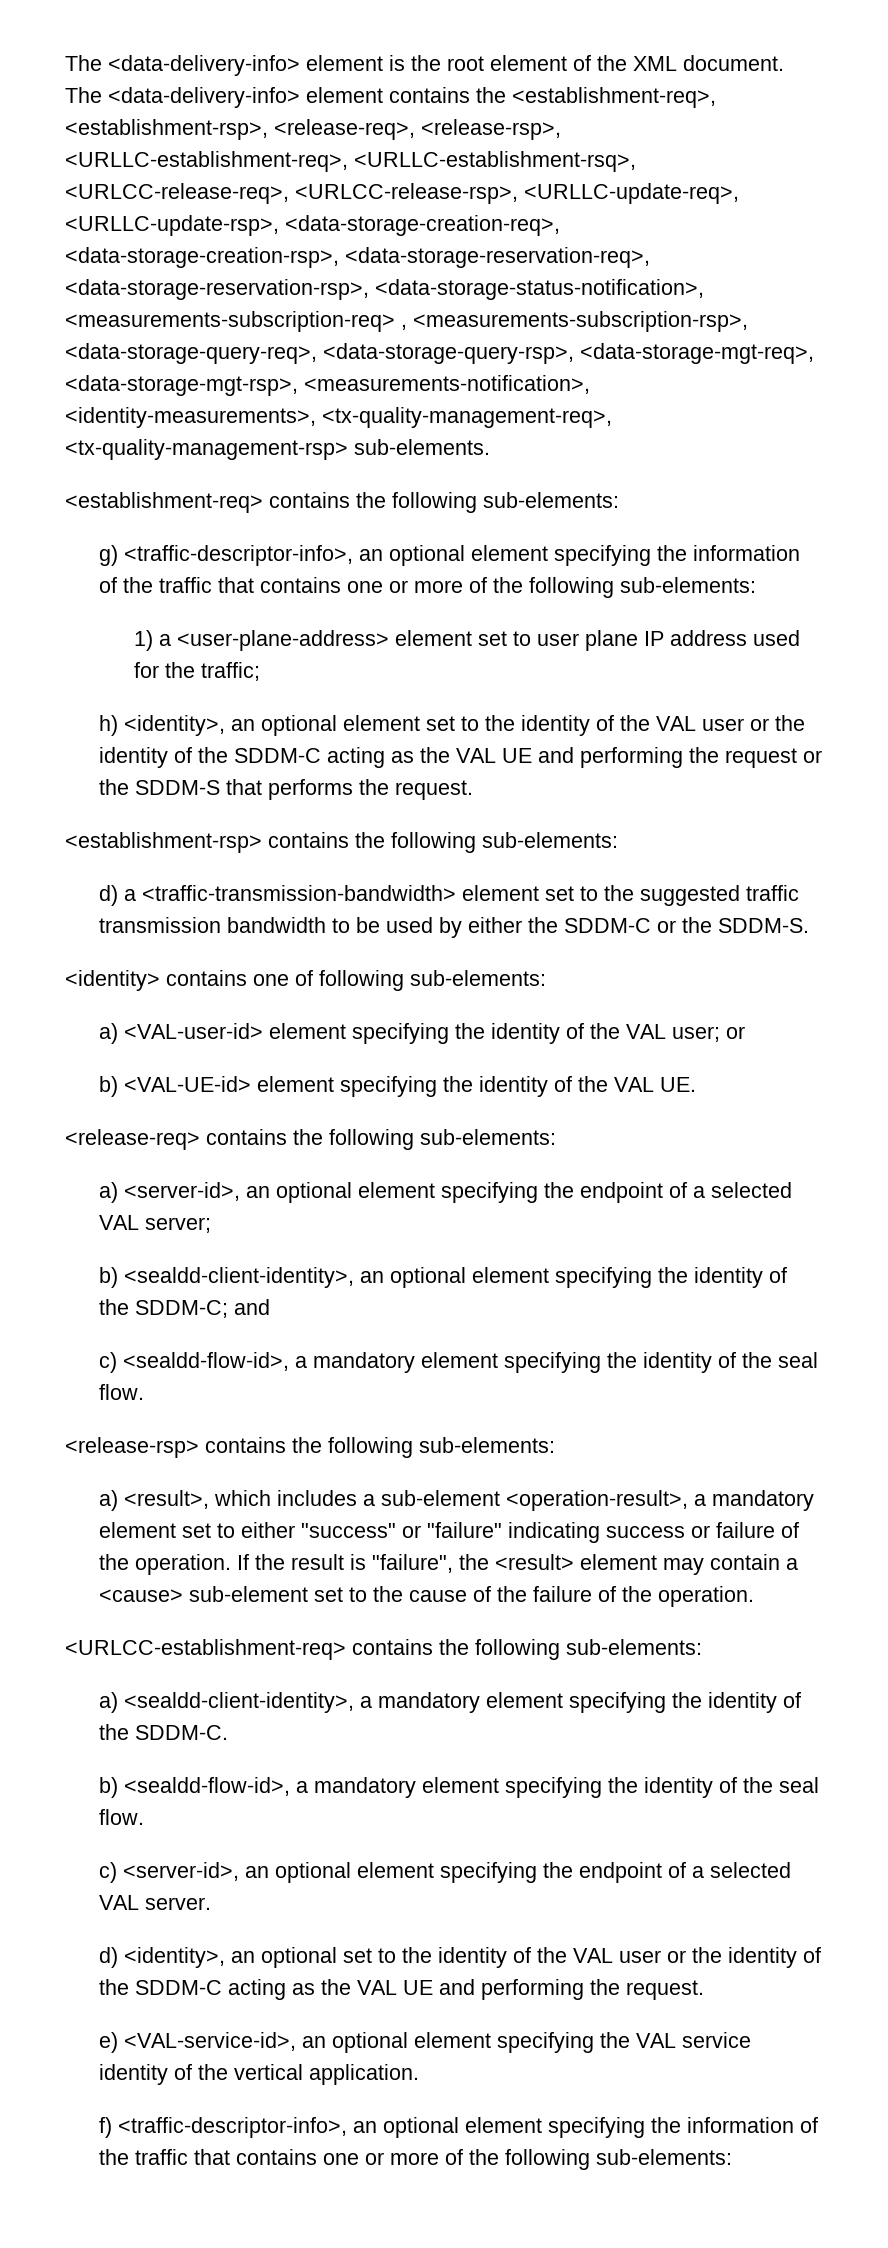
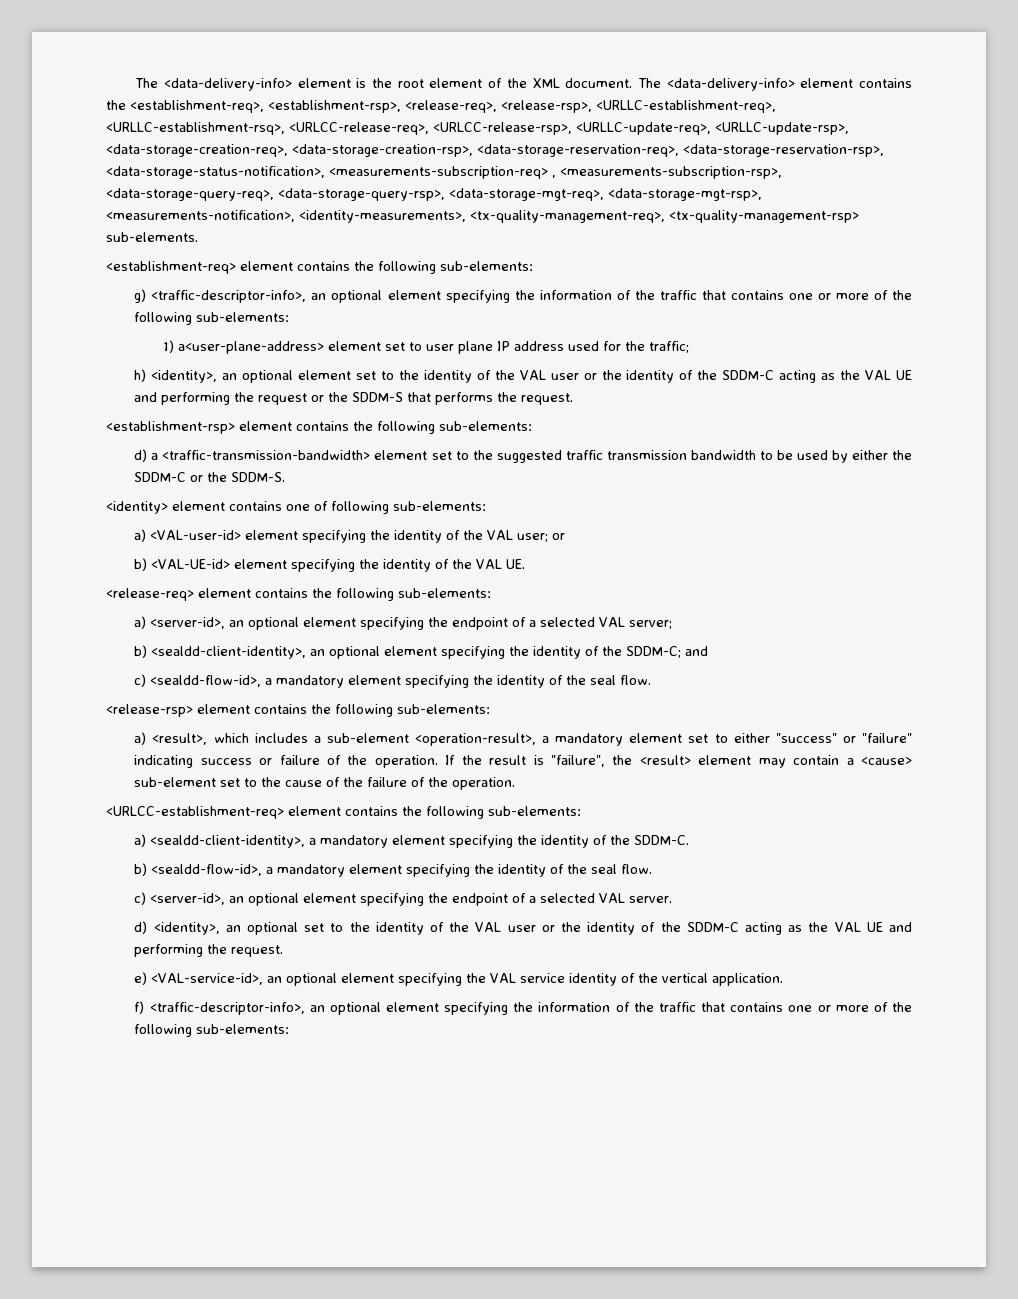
(263, 502) none -> [240,261,293,271] element
[158,630,389,651] a <user-plane-address> -> [177,341,324,354] a<user-plane-address>
(262, 842) none -> [239,421,292,431] element
(160, 980) none -> [172,501,225,511] element
(200, 1139) none -> [198,588,251,598] element
(199, 1447) none -> [197,704,250,714] element
(346, 1649) none -> [288,806,341,816] element

